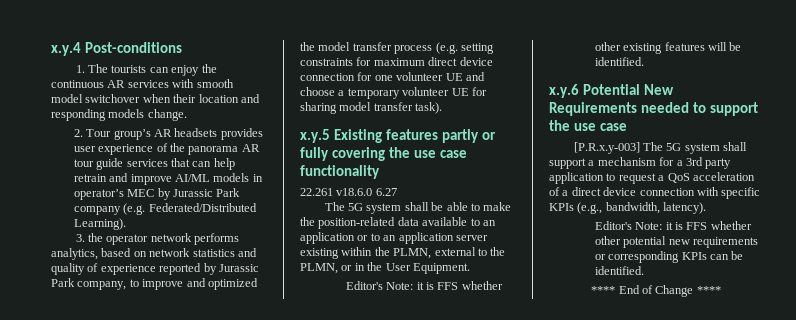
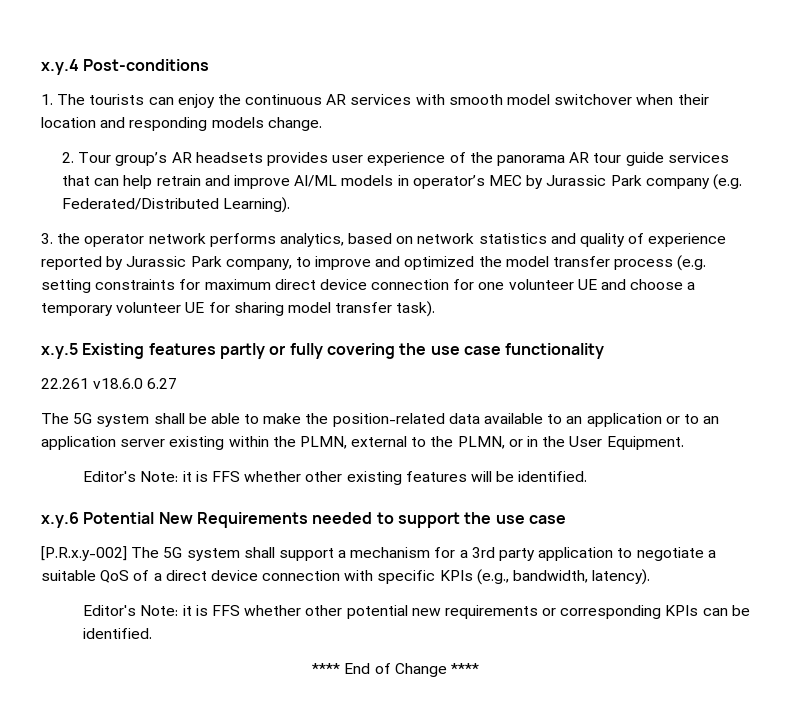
[573,142,640,154] [P.R.x.y-003] -> [41,546,127,561] [P.R.x.y-002]
[618,172,755,184] request a QoS acceleration -> [636,547,716,561] [41,570,130,583] negotiate a suitable QoS

